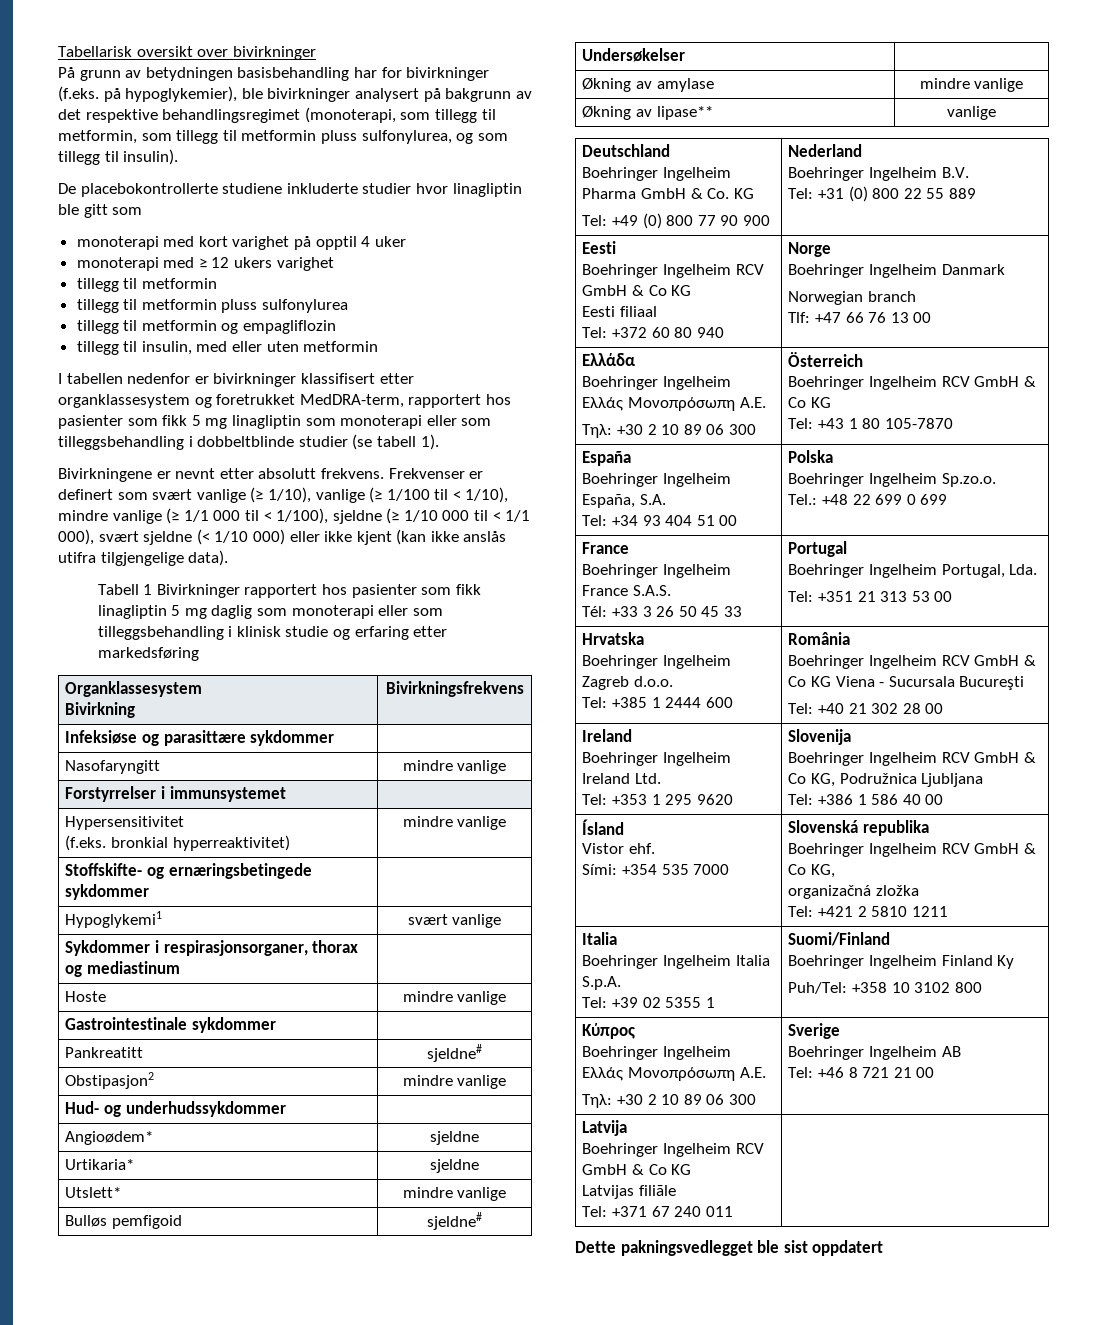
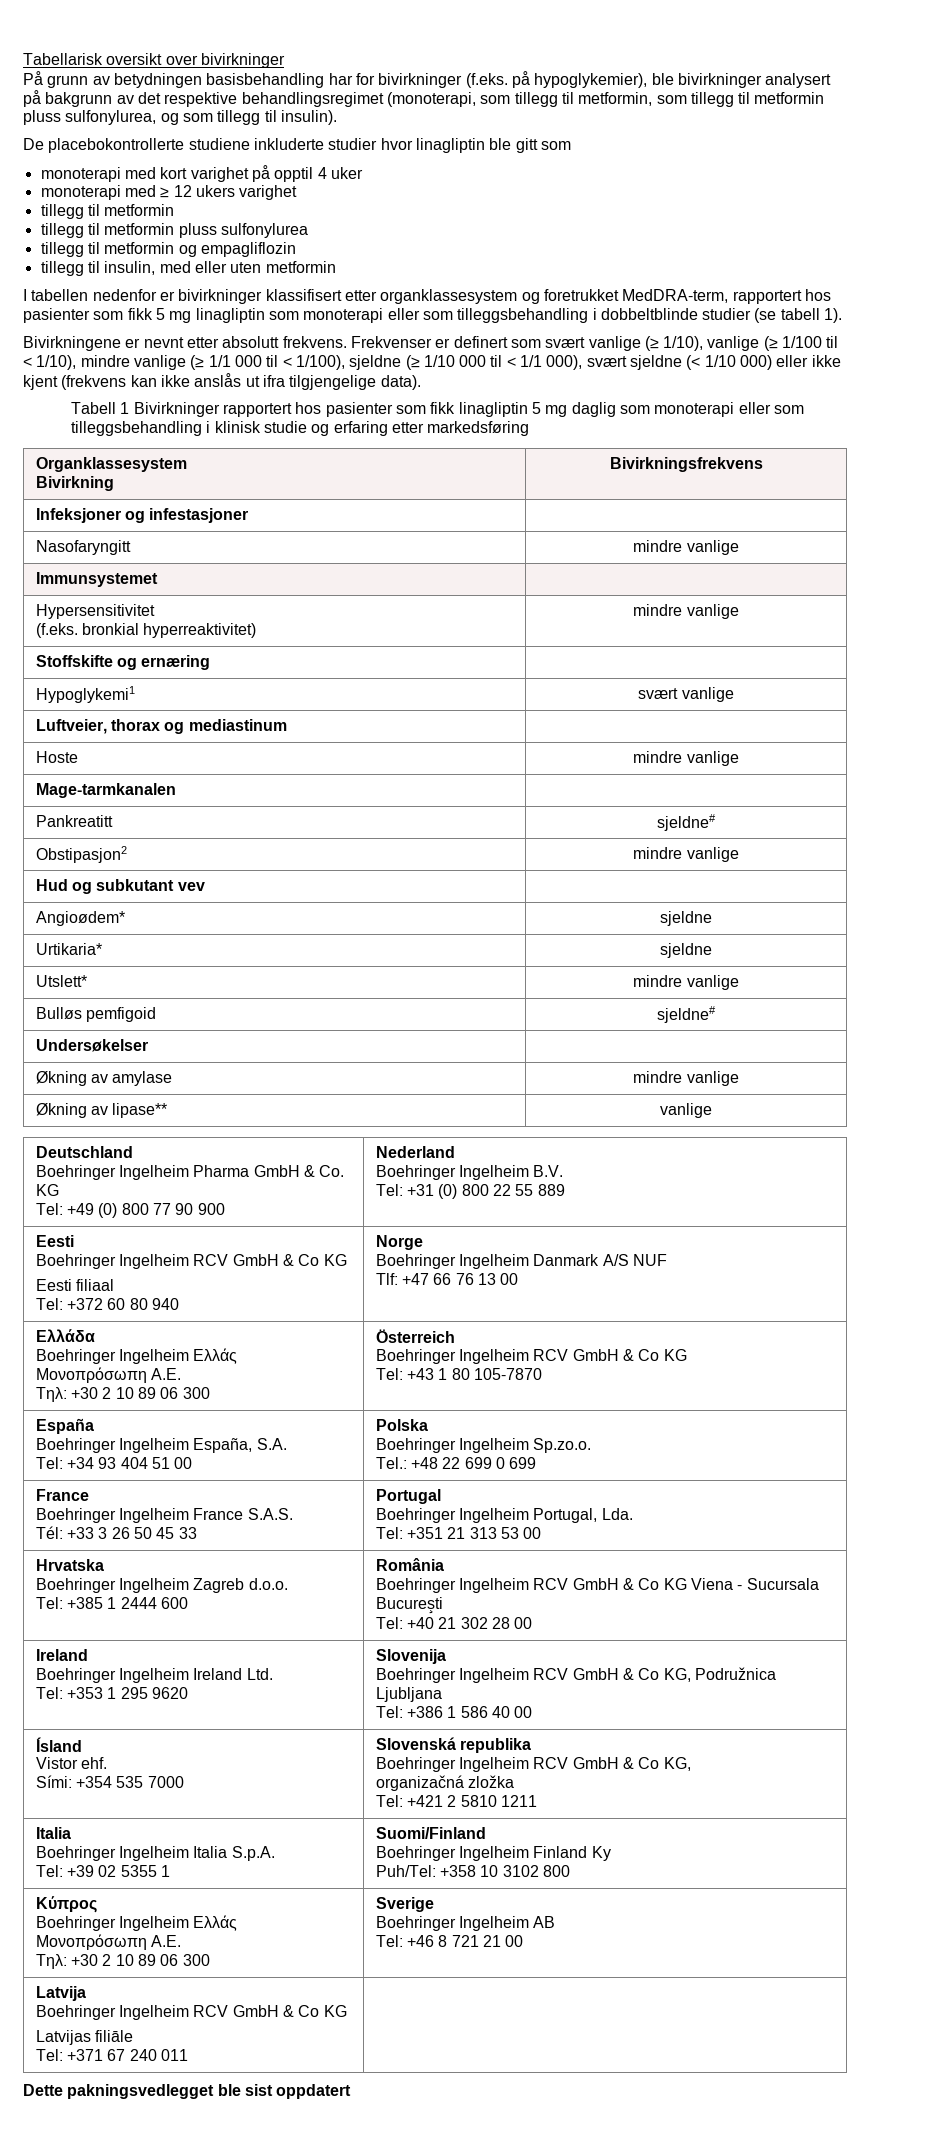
[396,529,507,545] [58,552,96,563] (kan ikke anslås utifra -> [61,373,285,390] (frekvens kan ikke anslås ut ifra
[65,730,335,746] Infeksiøse og parasittære sykdommer -> [35,508,249,523] Infeksjoner og infestasjoner
[65,786,286,802] Forstyrrelser i immunsystemet -> [35,572,158,587] Immunsystemet
[65,863,312,879] [65,884,150,900] Stoffskifte- og ernæringsbetingede sykdommer -> [35,655,211,670] Stoffskifte og ernæring
[65,940,308,956] Sykdommer i respirasjonsorganer, -> [35,719,107,734] Luftveier,
[65,1017,276,1033] Gastrointestinale sykdommer -> [35,783,176,798] Mage-tarmkanalen
[65,1101,286,1117] Hud- og underhudssykdommer -> [35,879,205,894] Hud og subkutant vev
[788,291,916,305] // Norwegian branch -> [602,1254,668,1266] A/S NUF

